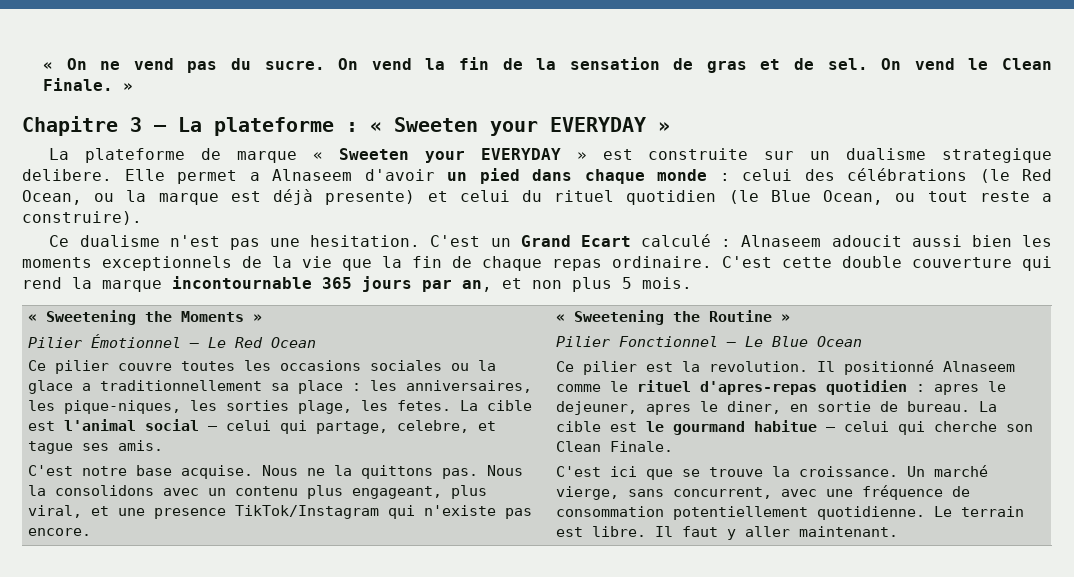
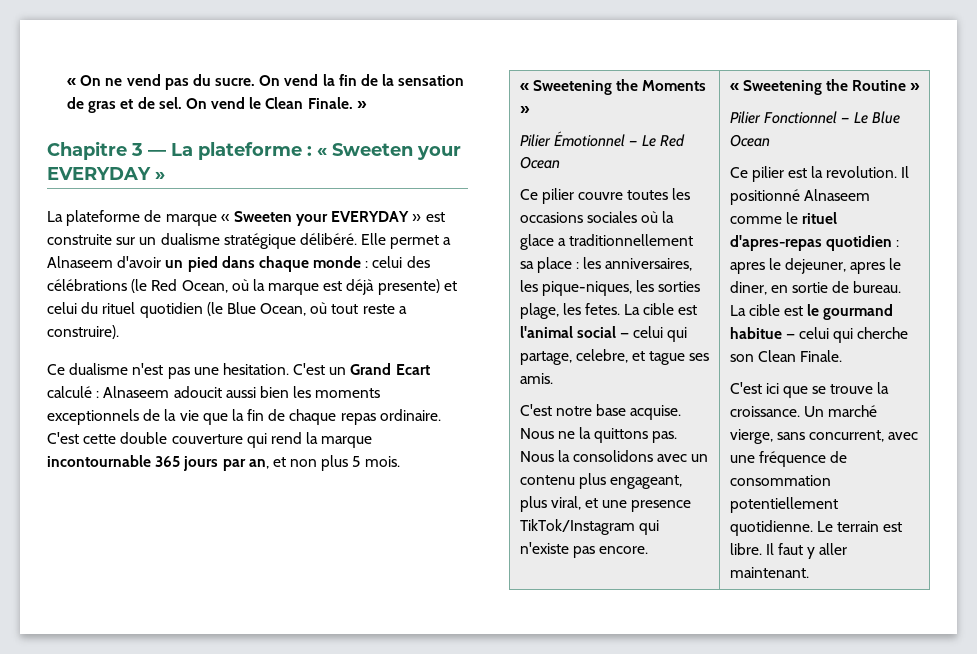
[942,148,1052,163] [22,169,112,181] strategique delibere. -> [223,233,357,249] stratégique délibéré.
[94,193,115,202] ou -> [231,279,249,291] où
[895,193,916,202] ou -> [310,302,328,314] où
[451,363,470,371] ou -> [640,211,658,223] où

